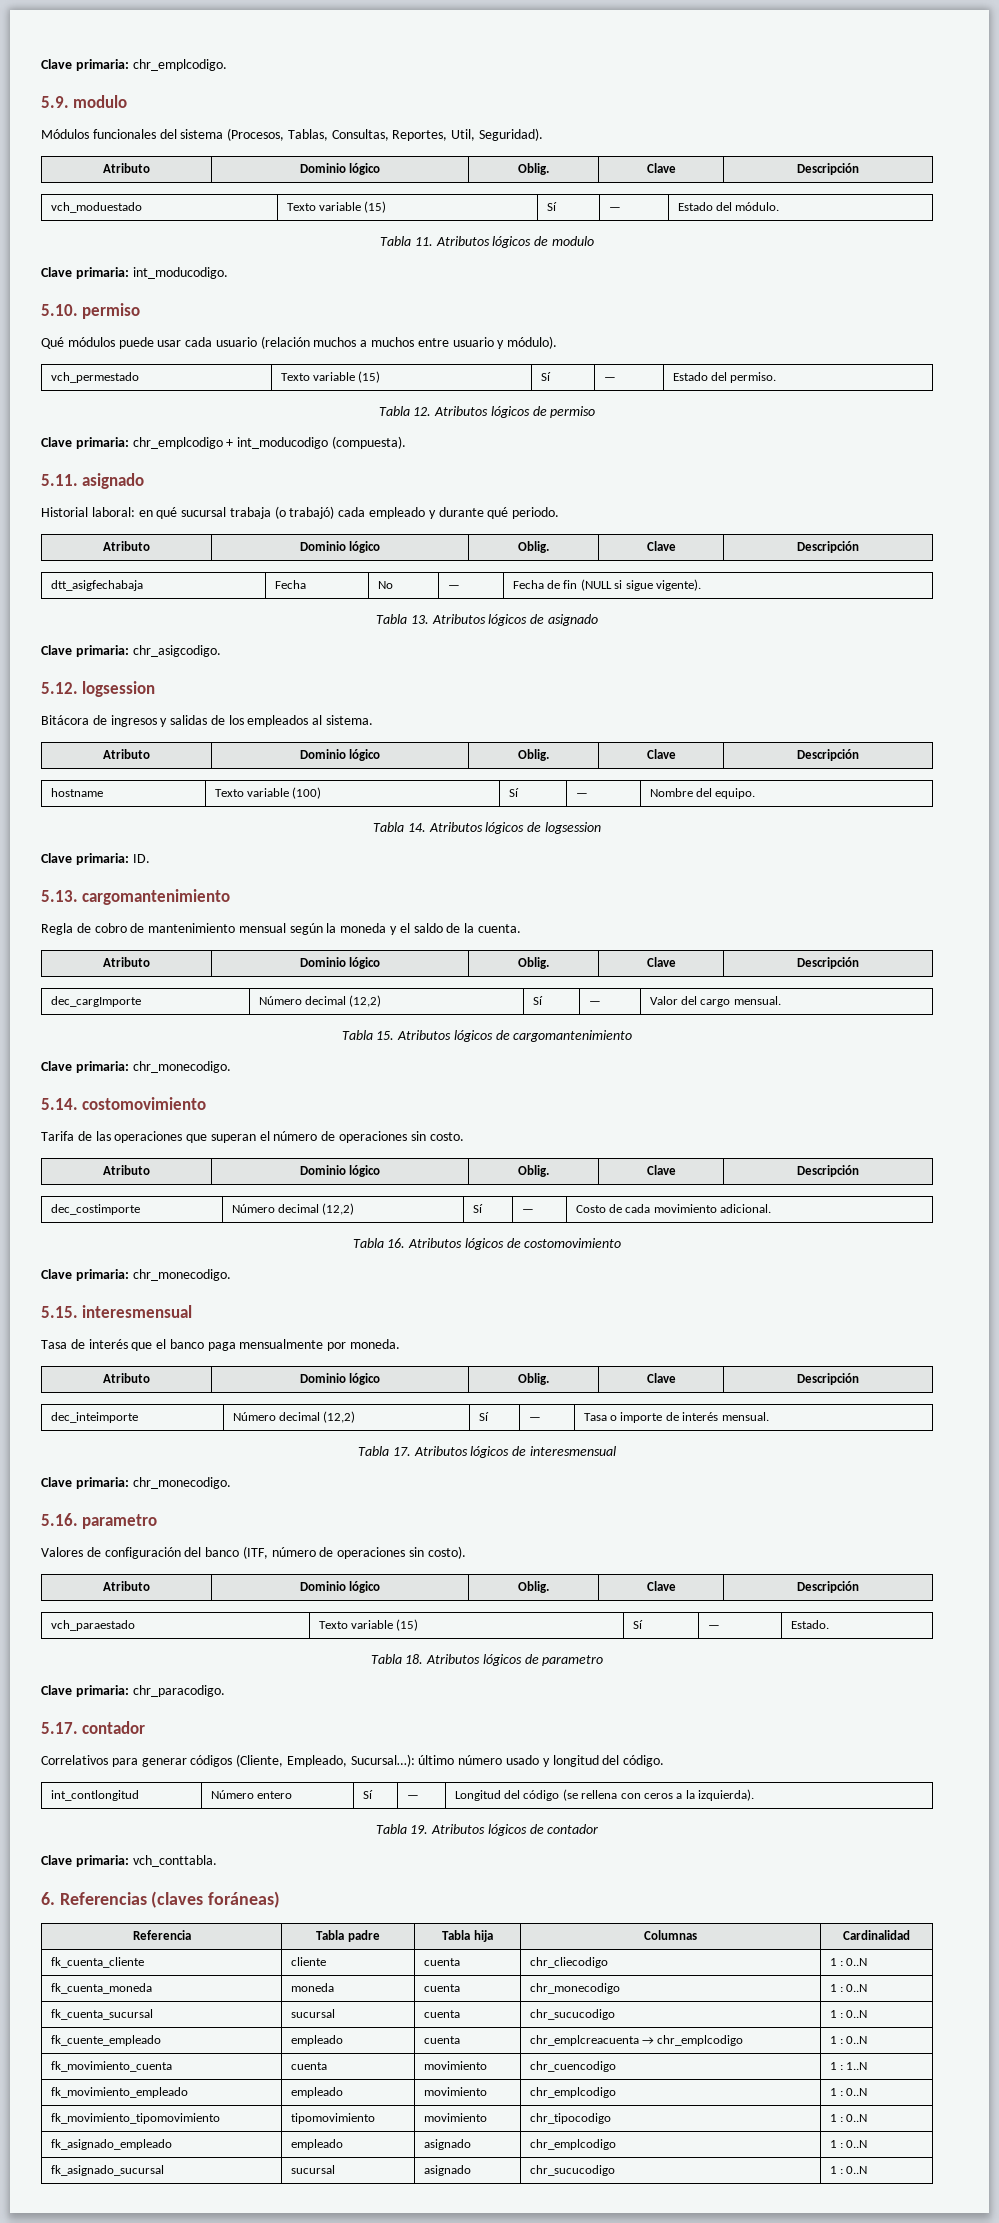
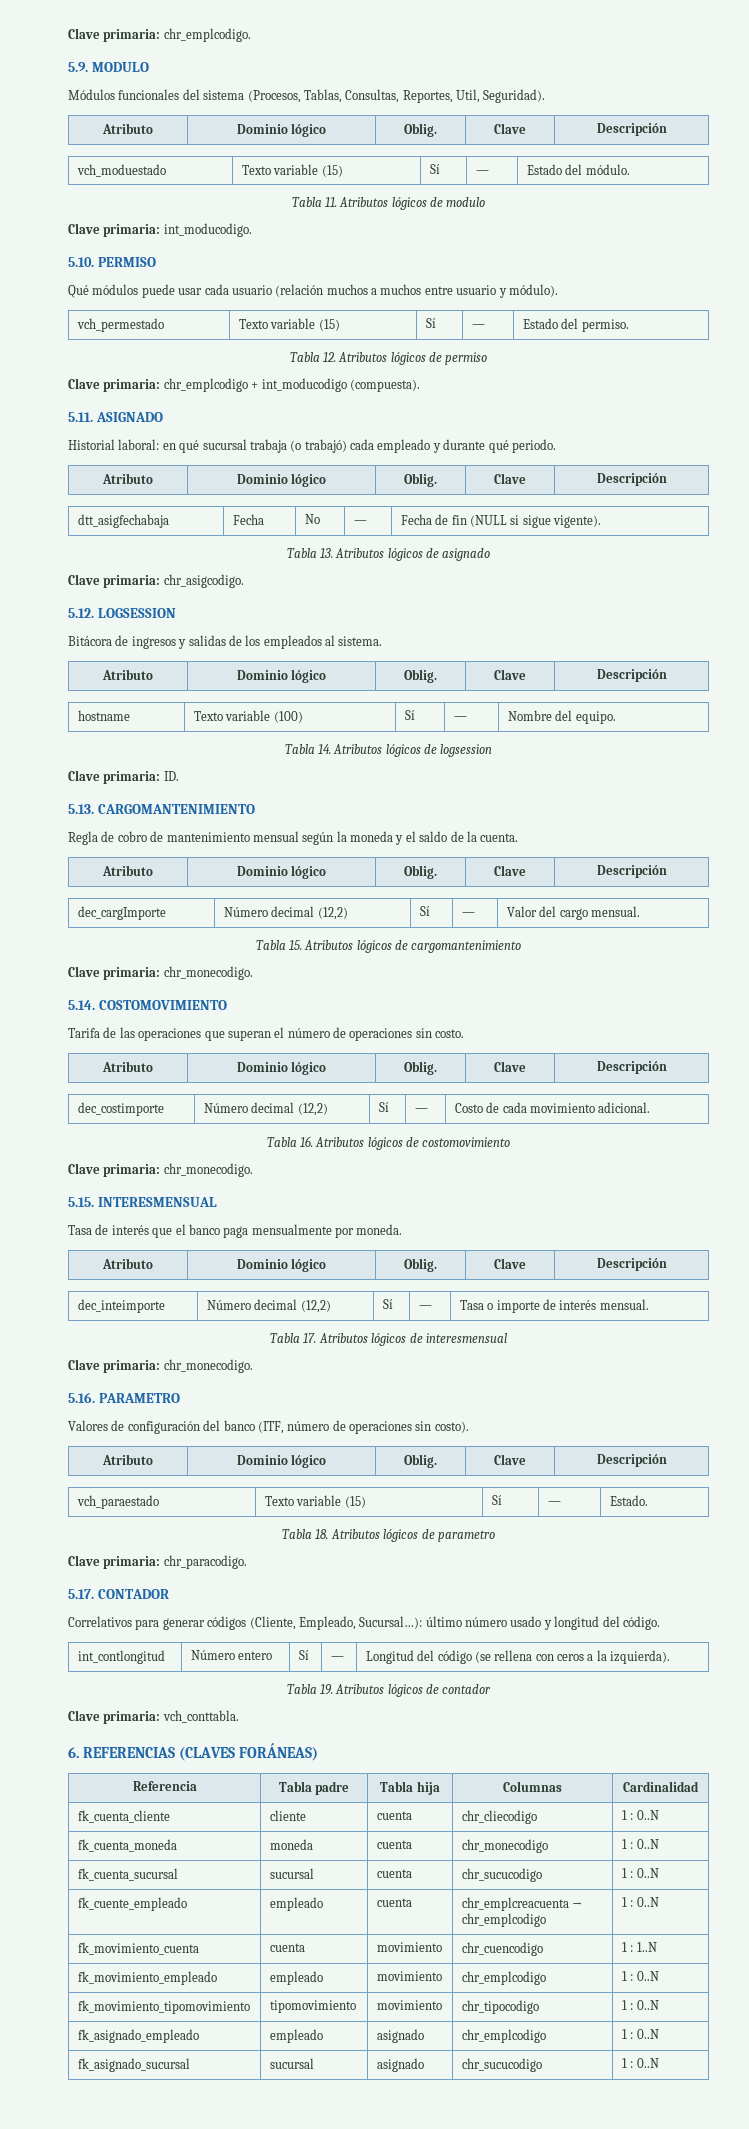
[73,95,128,108] modulo -> [91,62,149,72] MODULO
[82,303,141,319] permiso -> [97,257,156,267] PERMISO
[82,473,145,489] asignado -> [95,412,163,422] ASIGNADO
[82,681,156,697] logsession -> [97,608,176,618] LOGSESSION
[82,889,231,905] cargomantenimiento -> [97,804,255,814] CARGOMANTENIMIENTO
[82,1097,207,1110] costomovimiento -> [98,1000,227,1010] COSTOMOVIMIENTO
[82,1305,193,1318] interesmensual -> [97,1197,217,1207] INTERESMENSUAL
[82,1514,158,1529] parametro -> [98,1393,180,1403] PARAMETRO
[82,1721,146,1734] contador -> [97,1589,169,1599] CONTADOR
[59,1891,281,1908] Referencias (claves foráneas) -> [82,1743,318,1761] REFERENCIAS (CLAVES FORÁNEAS)

